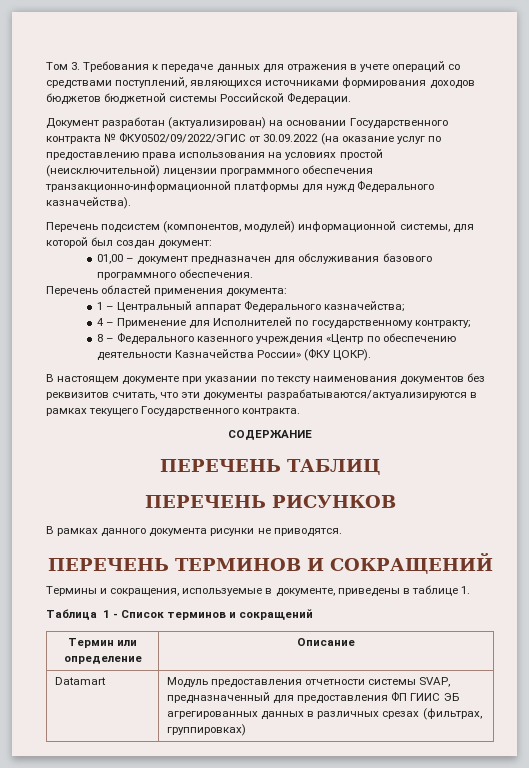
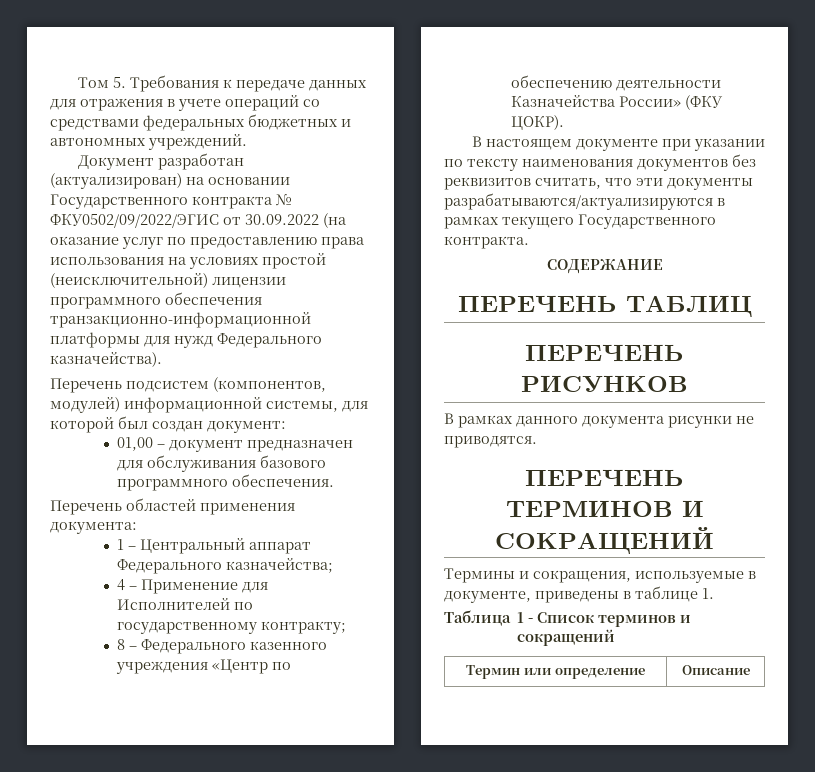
[71,62,81,70] 3. -> [112,77,126,88] 5.
[115,77,475,89] [46,93,352,105] поступлений, являющихся источниками формирования доходов бюджетов бюджетной системы Российской Федерации. -> [143,114,351,131] [50,134,247,150] федеральных бюджетных и автономных учреждений.
[54,677,106,685] [166,677,451,688] [166,692,459,704] [166,708,482,720] [166,724,246,736] // Datamart | Модуль предоставления отчетности системы SVAP, предназначенный для предоставления ФП ГИИС ЭБ агрегированных данных в различных срезах (фильтрах, группировках) -> (750, 670) none

